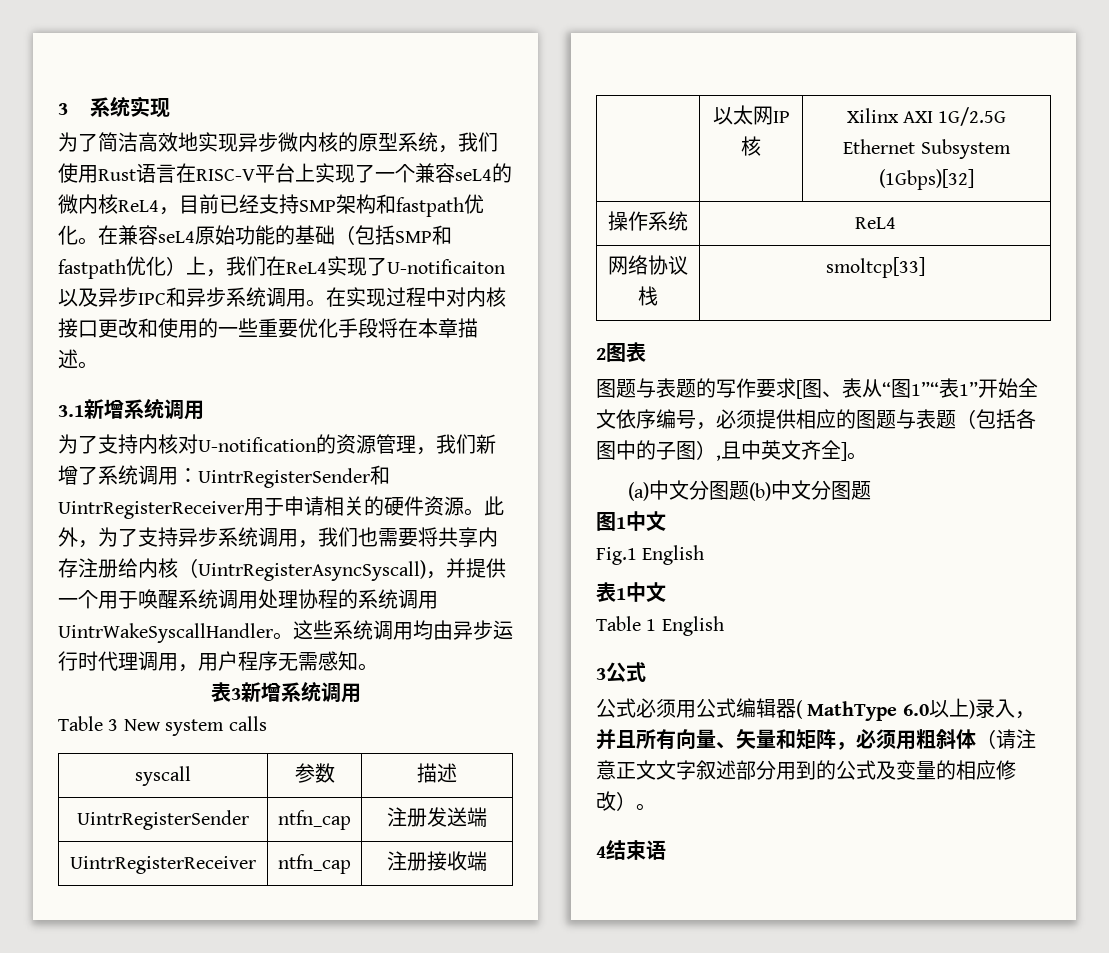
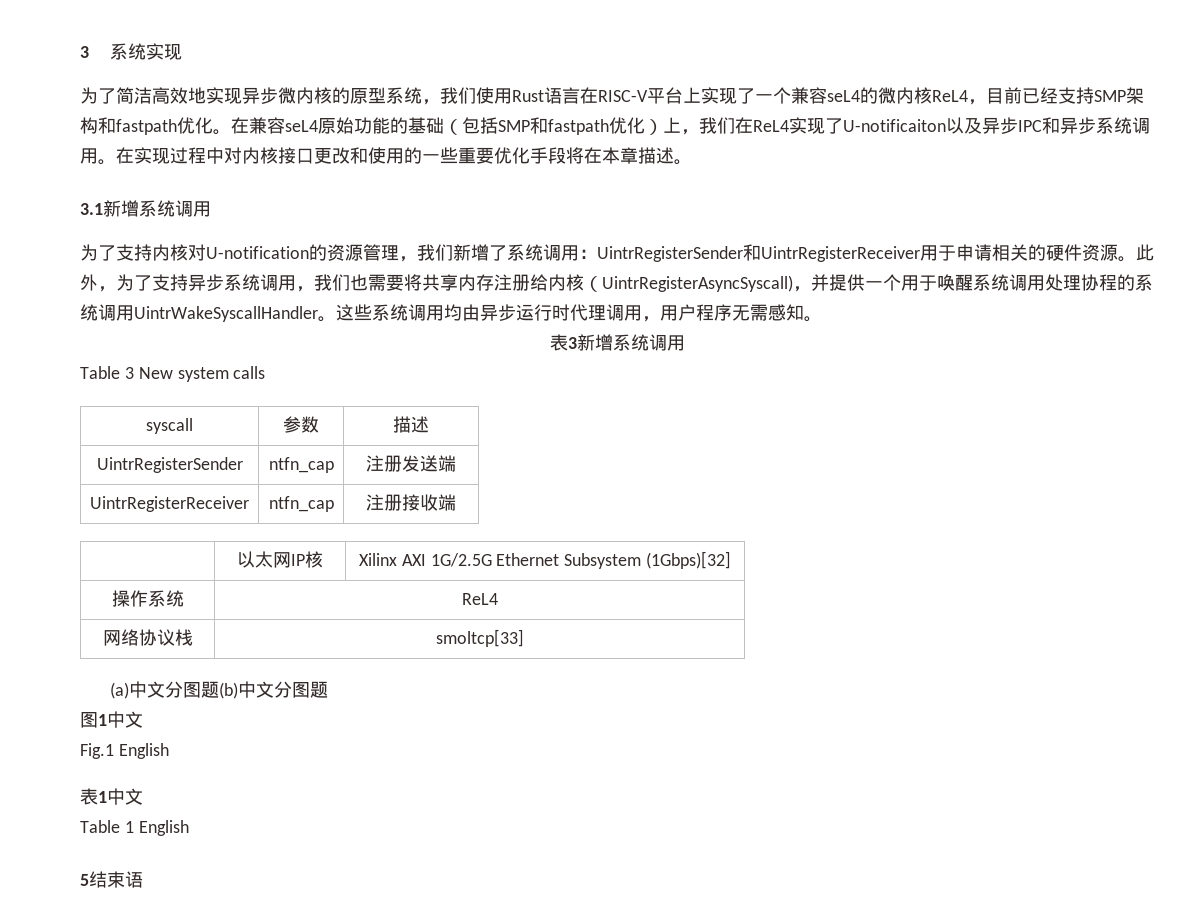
[596,342,646,362] [596,378,1038,399] [596,409,1036,430] [596,440,867,461] // 2图表 // 图题与表题的写作要求[图、表从“图1”“表1”开始全文依序编号，必须提供相应的图题与表题（包括各图中的子图）,且中英文齐全]。 -> (524, 638) none
[596,662,646,682] [596,698,1035,721] [596,729,1036,750] [596,760,1016,780] [596,791,656,811] [596,846,606,858] 3公式 // 公式必须用公式编辑器( MathType 6.0以上)录入，并且所有向量、矢量和矩阵，必须用粗斜体（请注意正文文字叙述部分用到的公式及变量的相应修改）。 // 4 -> [80,874,89,886] 5

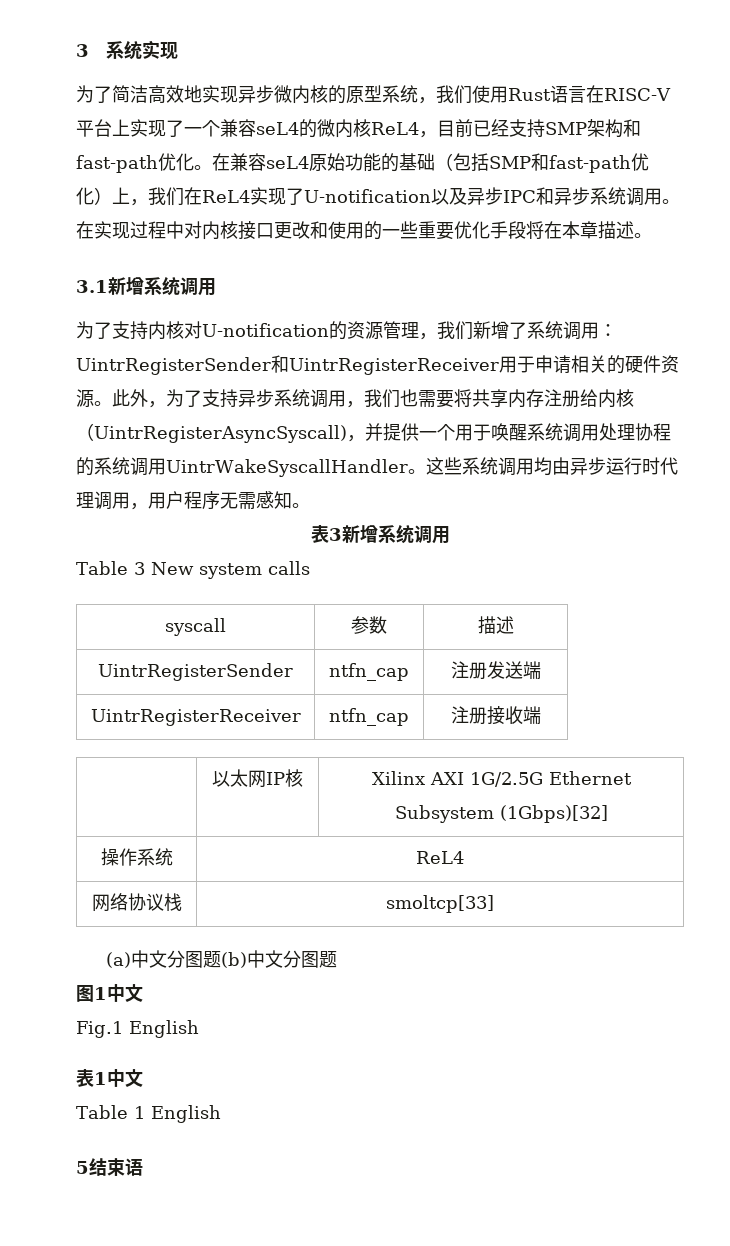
[116,119,177,135] fastpath -> [76,155,158,173] fast-path
[548,119,609,135] fastpath -> [549,155,631,173] fast-path
[843,119,946,132] U-notificaiton -> [304,189,431,203] U-notification

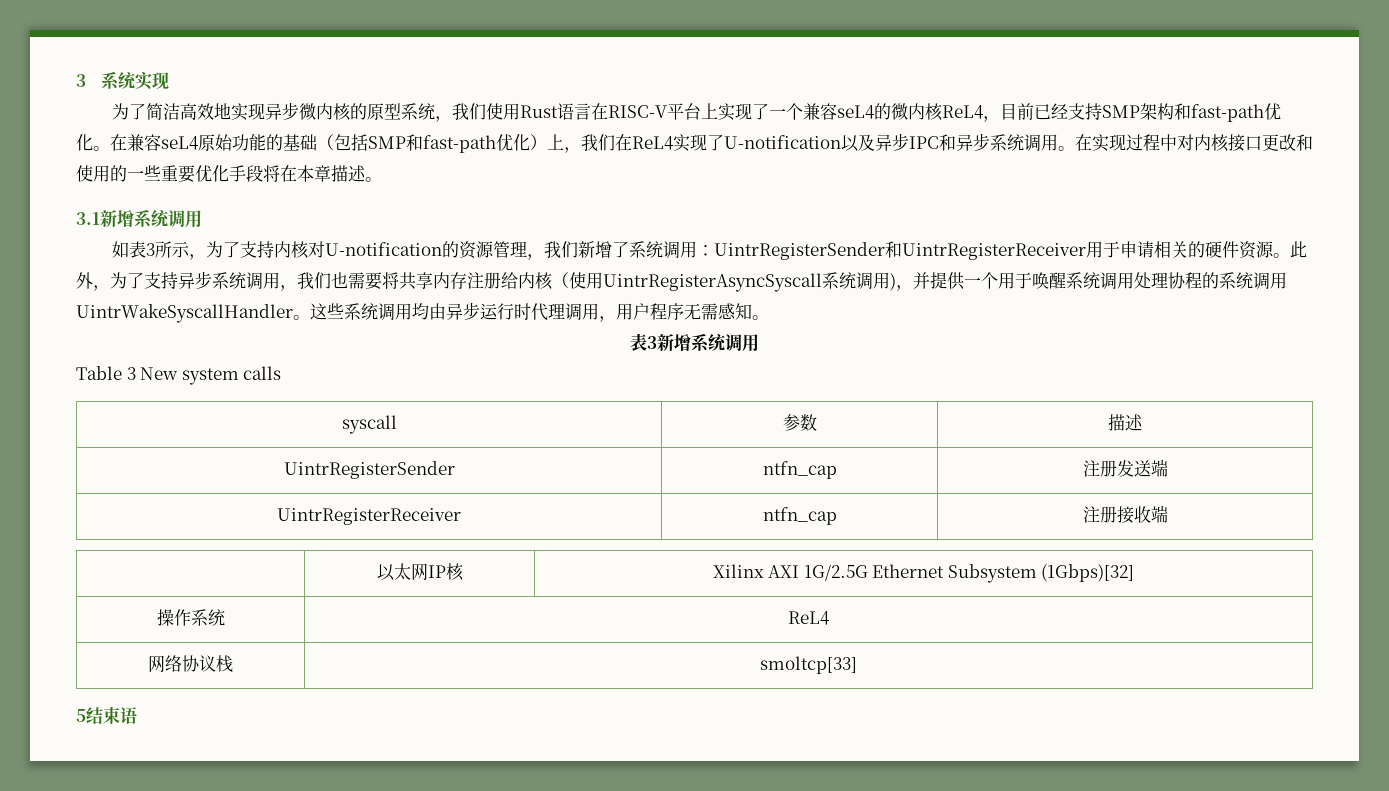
(216, 287) none -> [111,241,206,260] 如表3所示，
[94,425,347,443] UintrRegisterAsyncSyscall) -> [569,272,896,292] 使用UintrRegisterAsyncSyscall系统调用)
[105,950,337,968] [76,984,143,1002] [76,1020,199,1038] [76,1069,143,1087] [76,1105,221,1123] // (a)中文分图题(b)中文分图题 // 图1中文 // Fig.1 English // 表1中文 // Table 1 English -> (857, 665) none

